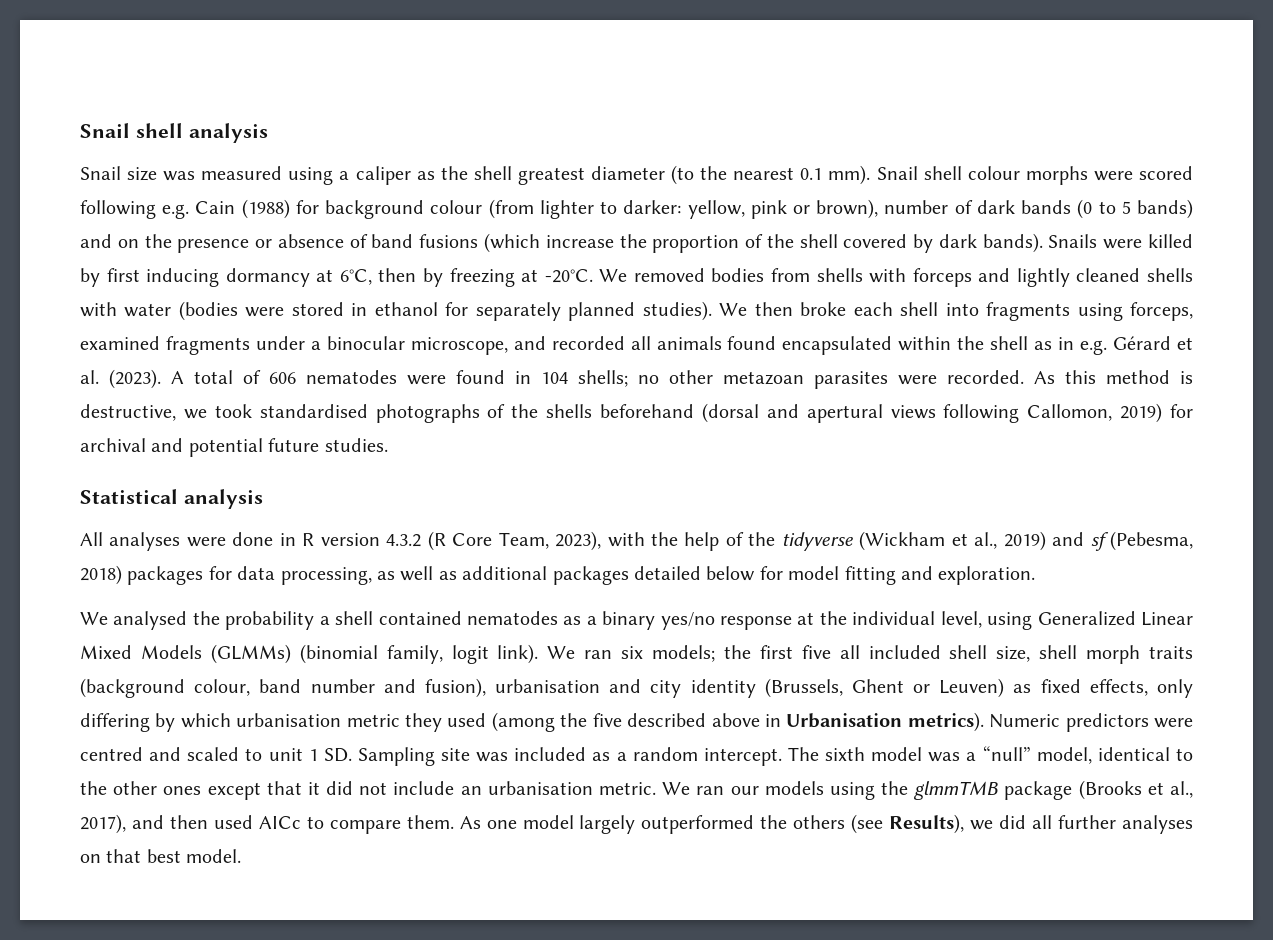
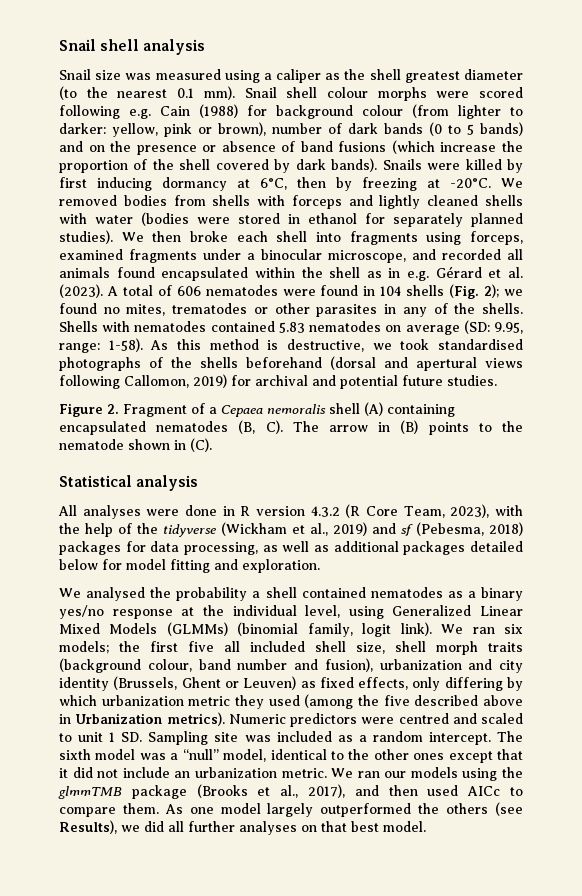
[578,370,1024,389] shells; no other metazoan parasites were recorded. -> [406,284,523,299] [59,303,524,317] [59,320,523,335] [59,338,143,353] shells (Fig. 2); we found no mites, trematodes or other parasites in any of the shells. Shells with nematodes contained 5.83 nematodes on average (SD: 9.95, range: 1-58).
(388, 445) none -> [59,402,455,417] [59,420,523,435] [59,438,212,452] // Figure 2. Fragment of a Cepaea nemoralis shell (A) containing encapsulated nematodes (B, C). The arrow in (B) points to the nematode shown in (C).
[495,679,601,693] urbanisation -> [379,659,462,670] urbanization
[236,713,342,727] urbanisation -> [101,695,184,706] urbanization
[786,713,903,728] Urbanisation -> [75,713,163,724] Urbanization
[487,781,593,795] urbanisation -> [194,767,277,778] urbanization

